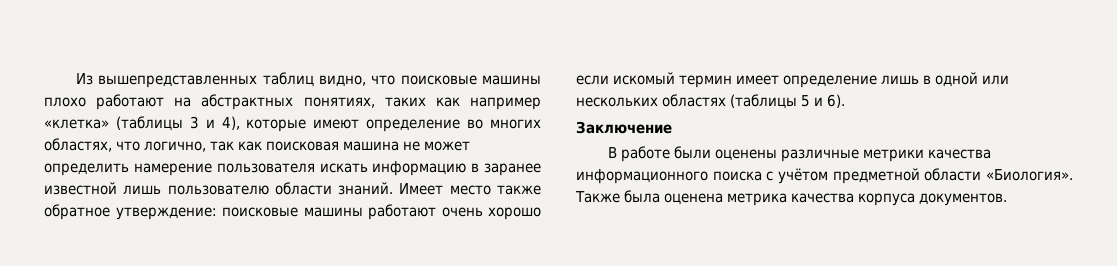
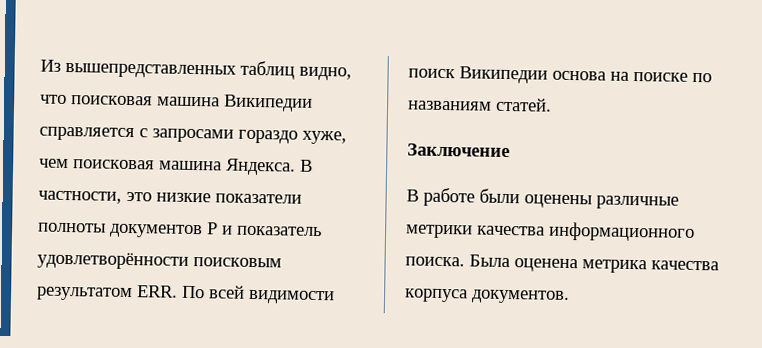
[400,75,541,85] [44,94,542,110] [44,116,542,132] [44,138,471,152] [44,161,541,176] [44,182,541,195] [44,204,541,220] [576,72,1010,88] [576,94,846,109] поисковые машины плохо работают на абстрактных понятиях, таких как например «клетка» (таблицы 3 и 4), которые имеют определение во многих областях, что логично, так как поисковая машина не может определить намерение пользователя искать информацию в заранее известной лишь пользователю области знаний. Имеет место также обратное утверждение: поисковые машины работают очень хорошо если искомый термин имеет определение лишь в одной или нескольких областях (таблицы 5 и 6). -> [71,94,313,112] [39,126,347,145] [39,158,313,176] [38,190,302,204] [38,222,322,239] [37,251,282,270] [36,285,335,305] [408,66,712,84] [408,97,552,112] поисковая машина Википедии справляется с запросами гораздо хуже, чем поисковая машина Яндекса. В частности, это низкие показатели полноты документов P и показатель удовлетворённости поисковым результатом ERR. По всей видимости поиск Википедии основа на поиске по названиям статей.
[712,168,1073,184] [575,190,661,203] поиска с учётом предметной области «Биология». Также была -> [405,254,510,268] поиска. Была

